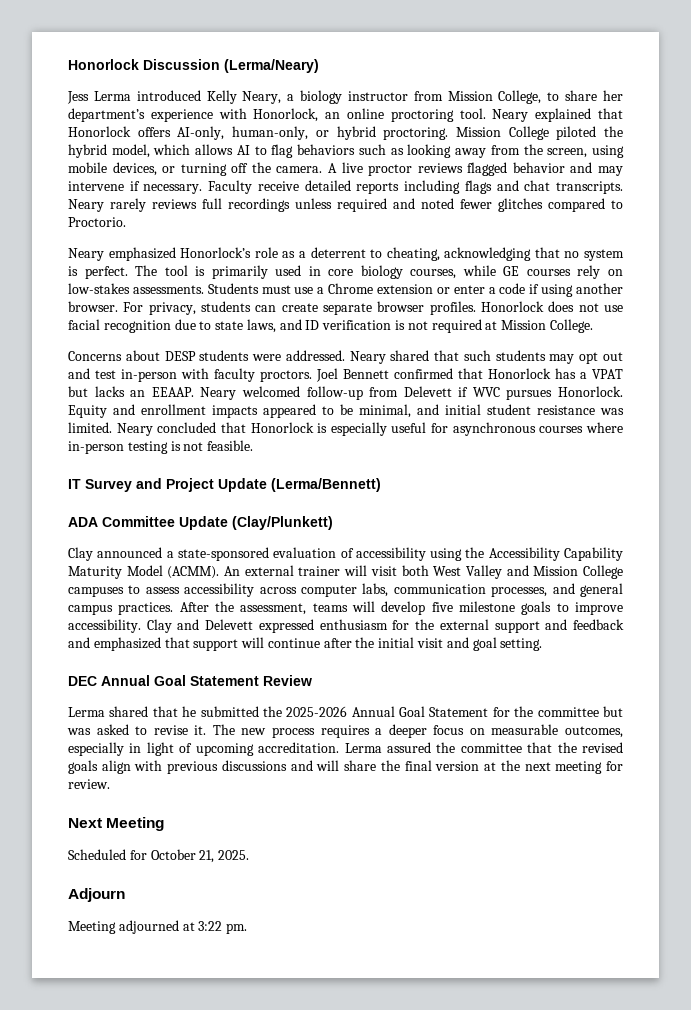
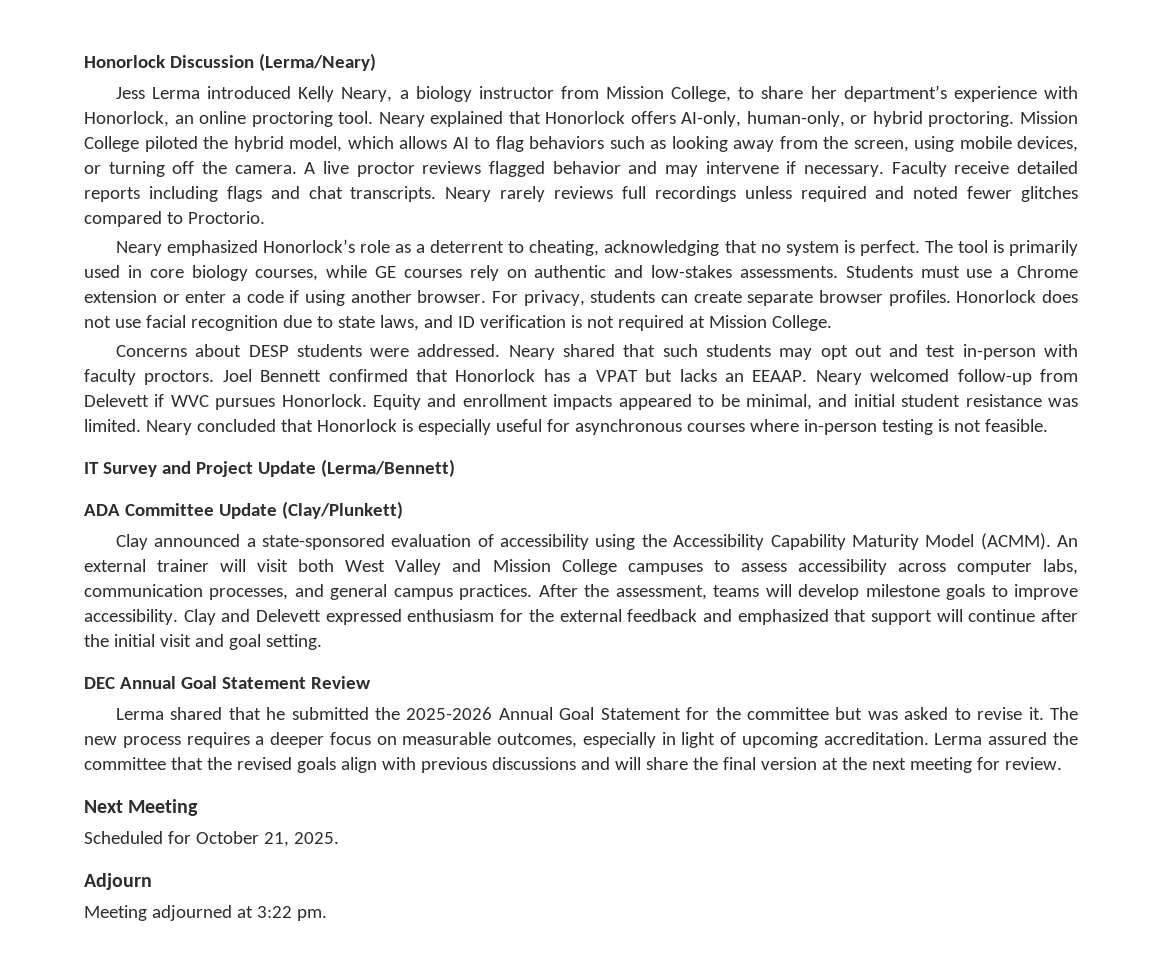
(623, 272) none -> [534,265,644,278] authentic and
[431,602,453,612] five -> (860, 592) none
[494,619,568,633] support and -> (622, 615) none

